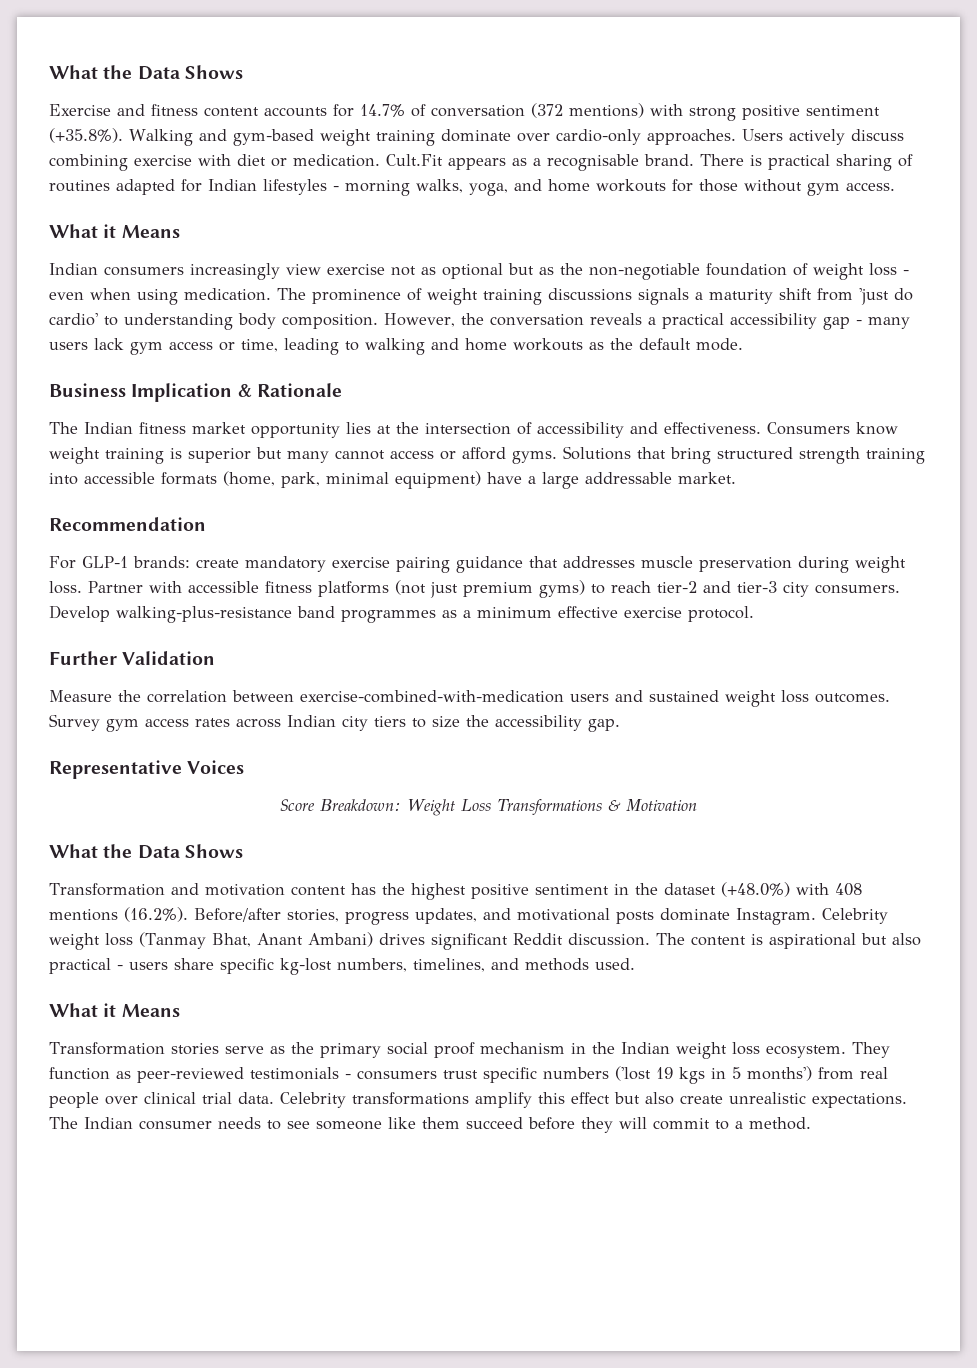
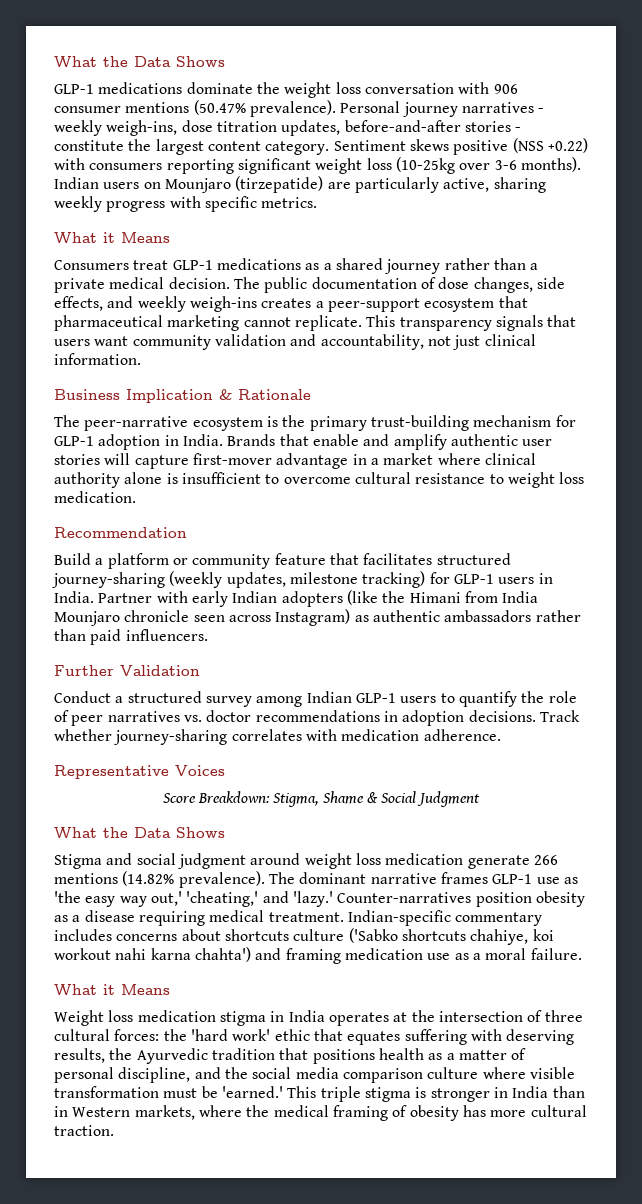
[49,65,243,80] [49,103,880,121] [49,128,904,146] [49,154,913,171] [49,179,895,196] [49,224,180,238] [49,263,909,280] [49,288,913,305] [49,313,910,330] [49,338,743,355] What the Data Shows // Exercise and fitness content accounts for 14.7% of conversation (372 mentions) with strong positive sentiment (+35.8%). Walking and gym-based weight training dominate over cardio-only approaches. Users actively discuss combining exercise with diet or medication. Cult.Fit appears as a recognisable brand. There is practical sharing of routines adapted for Indian lifestyles - morning walks, yoga, and home workouts for those without gym access. // What it Means // Indian consumers increasingly view exercise not as optional but as the non-negotiable foundation of weight loss - even when using medication. The prominence of weight training discussions signals a maturity shift from 'just do cardio' to understanding body composition. However, the conversation reveals a practical accessibility gap - many users lack gym access or time, leading to walking and home workouts as the default mode. -> [54,56,225,68] [54,82,518,98] [54,100,545,117] [54,120,522,136] [54,138,588,155] [54,157,581,174] [54,176,546,193] [54,196,318,212] [54,232,170,244] [54,258,539,274] [54,277,565,293] [54,296,528,312] [54,315,577,331] [54,334,536,350] [54,353,141,365] What the Data Shows // GLP-1 medications dominate the weight loss conversation with 906 consumer mentions (50.47% prevalence). Personal journey narratives - weekly weigh-ins, dose titration updates, before-and-after stories - constitute the largest content category. Sentiment skews positive (NSS +0.22) with consumers reporting significant weight loss (10-25kg over 3-6 months). Indian users on Mounjaro (tirzepatide) are particularly active, sharing weekly progress with specific metrics. // What it Means // Consumers treat GLP-1 medications as a shared journey rather than a private medical decision. The public documentation of dose changes, side effects, and weekly weigh-ins creates a peer-support ecosystem that pharmaceutical marketing cannot replicate. This transparency signals that users want community validation and accountability, not just clinical information.
[84,422,898,438] [49,446,925,464] [49,471,736,489] [49,517,206,531] [49,556,906,573] [49,580,900,598] [49,605,754,623] [49,651,216,665] [49,690,890,707] [49,714,620,732] Indian fitness market opportunity lies at the intersection of accessibility and effectiveness. Consumers know weight training is superior but many cannot access or afford gyms. Solutions that bring structured strength training into accessible formats (home, park, minimal equipment) have a large addressable market. // Recommendation // For GLP-1 brands: create mandatory exercise pairing guidance that addresses muscle preservation during weight loss. Partner with accessible fitness platforms (not just premium gyms) to reach tier-2 and tier-3 city consumers. Develop walking-plus-resistance band programmes as a minimum effective exercise protocol. // Further Validation // Measure the correlation between exercise-combined-with-medication users and sustained weight loss outcomes. Survey gym access rates across Indian city tiers to size the accessibility gap. -> [84,415,576,431] [54,434,553,450] [54,453,536,469] [54,472,585,488] [54,491,136,503] [54,527,187,538] [54,553,511,569] [52,571,553,588] [54,590,539,607] [54,609,581,626] [54,629,208,645] [54,665,200,676] [54,691,577,707] [54,710,580,726] [54,729,501,745] peer-narrative ecosystem is the primary trust-building mechanism for GLP-1 adoption in India. Brands that enable and amplify authentic user stories will capture first-mover advantage in a market where clinical authority alone is insufficient to overcome cultural resistance to weight loss medication. // Recommendation // Build a platform or community feature that facilitates structured journey-sharing (weekly updates, milestone tracking) for GLP-1 users in India. Partner with early Indian adopters (like the Himani from India Mounjaro chronicle seen across Instagram) as authentic ambassadors rather than paid influencers. // Further Validation // Conduct a structured survey among Indian GLP-1 users to quantify the role of peer narratives vs. doctor recommendations in adoption decisions. Track whether journey-sharing correlates with medication adherence.
[406,799,698,816] [49,844,243,859] [49,882,862,900] [49,907,888,925] [49,932,921,950] [49,958,635,975] [49,1003,180,1017] [49,1042,890,1059] [49,1066,888,1084] [49,1092,907,1108] [49,1117,811,1133] Weight Loss Transformations & Motivation // What the Data Shows // Transformation and motivation content has the highest positive sentiment in the dataset (+48.0%) with 408 mentions (16.2%). Before/after stories, progress updates, and motivational posts dominate Instagram. Celebrity weight loss (Tanmay Bhat, Anant Ambani) drives significant Reddit discussion. The content is aspirational but also practical - users share specific kg-lost numbers, timelines, and methods used. // What it Means // Transformation stories serve as the primary social proof mechanism in the Indian weight loss ecosystem. They function as peer-reviewed testimonials - consumers trust specific numbers ('lost 19 kgs in 5 months') from real people over clinical trial data. Celebrity transformations amplify this effect but also create unrealistic expectations. The Indian consumer needs to see someone like them succeed before they will commit to a method. -> [273,791,481,807] [54,827,225,839] [54,853,558,869] [54,871,578,888] [54,891,585,907] [54,910,543,926] [54,928,554,945] [54,947,582,964] [54,984,170,996] [54,1010,583,1026] [54,1029,575,1045] [54,1048,527,1064] [54,1067,575,1083] [54,1086,585,1102] [54,1105,587,1121] [54,1125,114,1136] Stigma, Shame & Social Judgment // What the Data Shows // Stigma and social judgment around weight loss medication generate 266 mentions (14.82% prevalence). The dominant narrative frames GLP-1 use as 'the easy way out,' 'cheating,' and 'lazy.' Counter-narratives position obesity as a disease requiring medical treatment. Indian-specific commentary includes concerns about shortcuts culture ('Sabko shortcuts chahiye, koi workout nahi karna chahta') and framing medication use as a moral failure. // What it Means // Weight loss medication stigma in India operates at the intersection of three cultural forces: the 'hard work' ethic that equates suffering with deserving results, the Ayurvedic tradition that positions health as a matter of personal discipline, and the social media comparison culture where visible transformation must be 'earned.' This triple stigma is stronger in India than in Western markets, where the medical framing of obesity has more cultural traction.

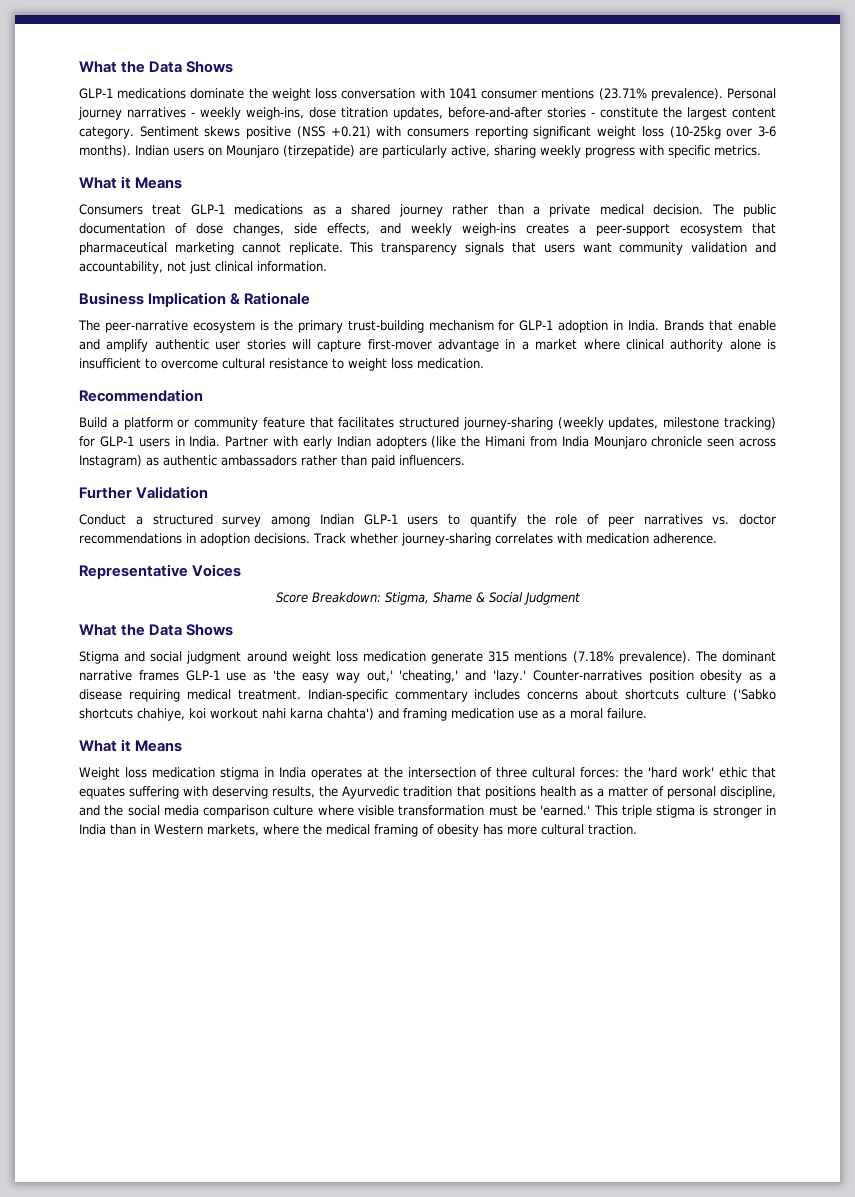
[493,84,518,94] 906 -> [448,88,477,99] 1041
[193,100,246,115] (50.47% -> [598,88,647,100] (23.71%
[547,138,588,153] +0.22) -> [330,126,371,138] +0.21)
[533,855,558,865] [54,871,175,886] 266 mentions (14.82% -> [488,651,614,663] 315 mentions (7.18%

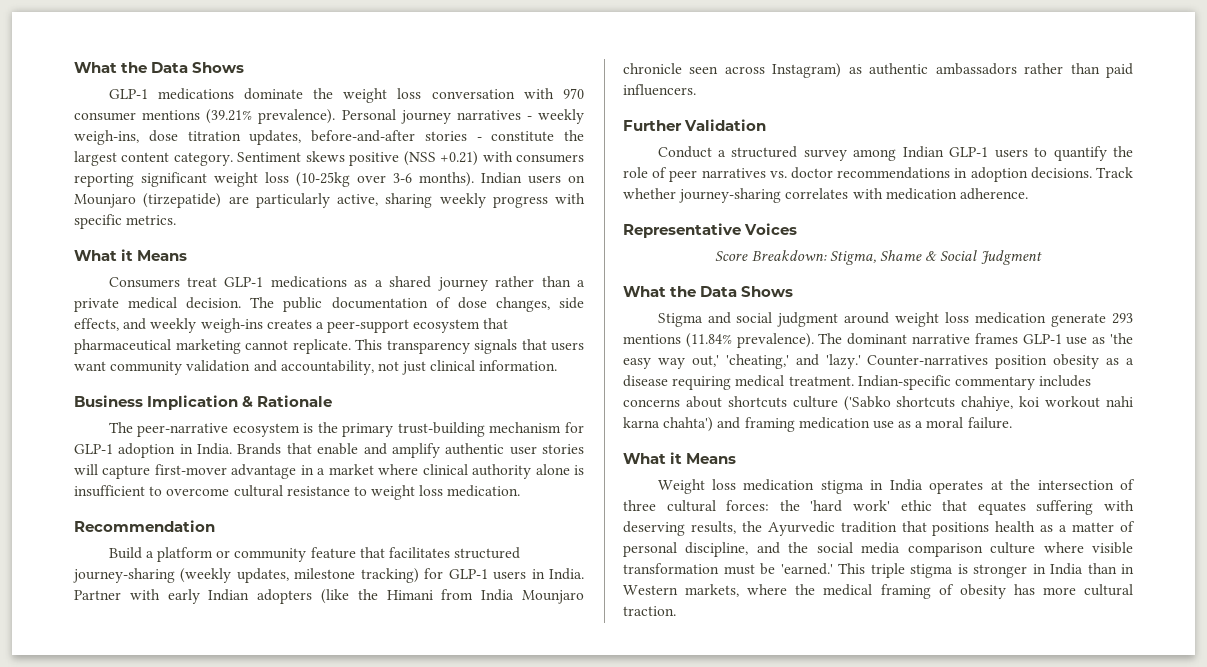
[448,88,477,99] 1041 -> [562,88,584,99] 970
[598,88,647,100] (23.71% -> [206,109,253,124] (39.21%
[488,651,614,663] 315 mentions (7.18% -> [1112,313,1133,324] [623,333,732,348] 293 mentions (11.84%

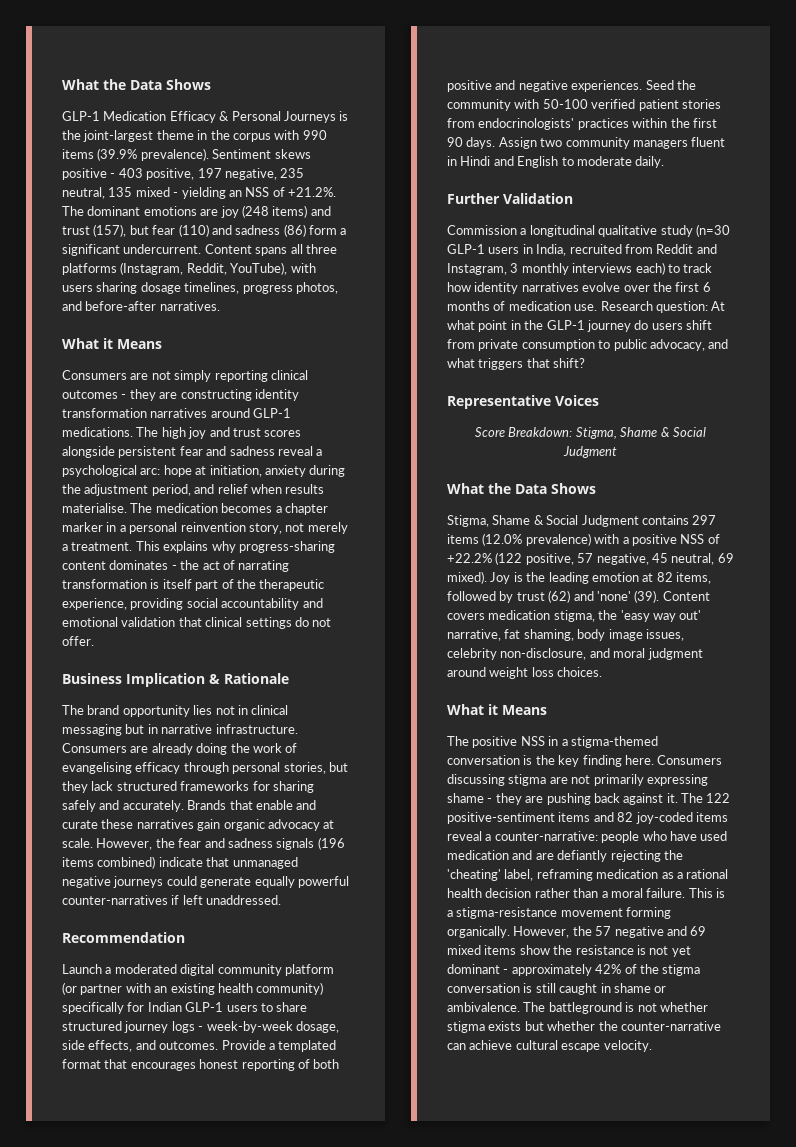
[157,88,584,103] [74,109,584,124] [74,130,584,145] [74,151,584,166] [74,172,585,187] [74,193,585,208] [74,214,177,229] [74,249,188,261] [108,276,585,291] [74,297,584,312] [74,318,509,333] [74,339,584,354] [74,360,558,375] medications dominate the weight loss conversation with 970 consumer mentions (39.21% prevalence). Personal journey narratives - weekly weigh-ins, dose titration updates, before-and-after stories - constitute the largest content category. Sentiment skews positive (NSS +0.21) with consumers reporting significant weight loss (10-25kg over 3-6 months). Indian users on Mounjaro (tirzepatide) are particularly active, sharing weekly progress with specific metrics. // What it Means // Consumers treat GLP-1 medications as a shared journey rather than a private medical decision. The public documentation of dose changes, side effects, and weekly weigh-ins creates a peer-support ecosystem that pharmaceutical marketing cannot replicate. This transparency signals that users want community validation and accountability, not just clinical information. -> [103,111,349,123] [62,130,327,142] [62,148,311,161] [62,168,305,180] [62,187,336,199] [62,205,331,218] [62,224,347,237] [62,244,337,256] [62,262,316,275] [62,282,338,294] [62,301,220,311] [62,338,162,349] [62,370,308,382] [62,389,299,401] [62,408,292,418] [62,427,302,439] [62,446,323,458] [62,465,346,477] [62,484,325,496] [62,503,328,515] [62,522,348,534] [62,541,335,553] [62,560,290,572] [62,579,325,591] [62,598,323,610] [62,617,332,629] [62,636,94,646] Medication Efficacy & Personal Journeys is the joint-largest theme in the corpus with 990 items (39.9% prevalence). Sentiment skews positive - 403 positive, 197 negative, 235 neutral, 135 mixed - yielding an NSS of +21.2%. The dominant emotions are joy (248 items) and trust (157), but fear (110) and sadness (86) form a significant undercurrent. Content spans all three platforms (Instagram, Reddit, YouTube), with users sharing dosage timelines, progress photos, and before-after narratives. // What it Means // Consumers are not simply reporting clinical outcomes - they are constructing identity transformation narratives around GLP-1 medications. The high joy and trust scores alongside persistent fear and sadness reveal a psychological arc: hope at initiation, anxiety during the adjustment period, and relief when results materialise. The medication becomes a chapter marker in a personal reinvention story, not merely a treatment. This explains why progress-sharing content dominates - the act of narrating transformation is itself part of the therapeutic experience, providing social accountability and emotional validation that clinical settings do not offer.
[137,422,584,437] [74,443,584,458] [74,464,584,479] [74,485,521,500] [74,520,215,532] [108,547,521,562] [73,568,585,583] [74,589,584,604] [623,63,1133,78] [623,84,696,96] [623,119,767,131] [657,146,1133,161] [623,167,1133,182] [623,188,1028,203] peer-narrative ecosystem is the primary trust-building mechanism for GLP-1 adoption in India. Brands that enable and amplify authentic user stories will capture first-mover advantage in a market where clinical authority alone is insufficient to overcome cultural resistance to weight loss medication. // Recommendation // Build a platform or community feature that facilitates structured journey-sharing (weekly updates, milestone tracking) for GLP-1 users in India. Partner with early Indian adopters (like the Himani from India Mounjaro chronicle seen across Instagram) as authentic ambassadors rather than paid influencers. // Further Validation // Conduct a structured survey among Indian GLP-1 users to quantify the role of peer narratives vs. doctor recommendations in adoption decisions. Track whether journey-sharing correlates with medication adherence. -> [87,705,289,717] [62,724,298,736] [62,743,298,755] [62,762,348,774] [62,781,314,793] [62,800,317,812] [62,819,335,831] [62,837,345,850] [62,856,298,869] [62,876,349,888] [62,895,282,905] [62,932,185,943] [62,964,334,976] [62,982,324,995] [62,1002,308,1014] [62,1021,339,1033] [62,1040,337,1052] [62,1059,340,1071] [447,80,696,92] [447,99,721,111] [447,118,717,130] [447,137,726,149] [447,156,665,168] [447,193,573,204] [447,224,730,237] [447,244,717,256] [447,262,713,275] [447,282,711,294] [447,301,726,313] [447,320,712,332] [447,339,729,351] [447,358,586,370] brand opportunity lies not in clinical messaging but in narrative infrastructure. Consumers are already doing the work of evangelising efficacy through personal stories, but they lack structured frameworks for sharing safely and accurately. Brands that enable and curate these narratives gain organic advocacy at scale. However, the fear and sadness signals (196 items combined) indicate that unmanaged negative journeys could generate equally powerful counter-narratives if left unaddressed. // Recommendation // Launch a moderated digital community platform (or partner with an existing health community) specifically for Indian GLP-1 users to share structured journey logs - week-by-week dosage, side effects, and outcomes. Provide a templated format that encourages honest reporting of both positive and negative experiences. Seed the community with 50-100 verified patient stories from endocrinologists' practices within the first 90 days. Assign two community managers fluent in Hindi and English to moderate daily. // Further Validation // Commission a longitudinal qualitative study (n=30 GLP-1 users in India, recruited from Reddit and Instagram, 3 monthly interviews each) to track how identity narratives evolve over the first 6 months of medication use. Research question: At what point in the GLP-1 journey do users shift from private consumption to public advocacy, and what triggers that shift?
[657,312,1133,327] [623,333,1133,348] [623,354,1134,369] [623,375,1092,390] [623,396,1133,411] [623,417,1012,432] [623,452,737,464] [657,479,1135,494] [623,500,1134,515] [623,521,1136,536] [623,542,1133,557] [623,563,1134,578] [623,584,1133,599] [623,606,676,616] Stigma and social judgment around weight loss medication generate 293 mentions (11.84% prevalence). The dominant narrative frames GLP-1 use as 'the easy way out,' 'cheating,' and 'lazy.' Counter-narratives position obesity as a disease requiring medical treatment. Indian-specific commentary includes concerns about shortcuts culture ('Sabko shortcuts chahiye, koi workout nahi karna chahta') and framing medication use as a moral failure. // What it Means // Weight loss medication stigma in India operates at the intersection of three cultural forces: the 'hard work' ethic that equates suffering with deserving results, the Ayurvedic tradition that positions health as a matter of personal discipline, and the social media comparison culture where visible transformation must be 'earned.' This triple stigma is stronger in India than in Western markets, where the medical framing of obesity has more cultural traction. -> [447,515,717,527] [447,533,720,546] [447,552,734,565] [447,571,711,584] [447,590,710,603] [447,610,702,622] [447,629,684,641] [447,648,703,660] [447,667,603,679] [447,704,547,715] [447,736,658,748] [447,755,723,767] [447,774,708,786] [447,793,731,805] [447,812,728,824] [447,831,728,843] [447,850,683,862] [447,869,729,881] [447,888,725,898] [447,907,672,919] [447,926,707,938] [447,945,691,957] [447,964,701,976] [447,983,667,995] [447,1002,708,1014] [447,1021,721,1033] [447,1040,652,1052] Stigma, Shame & Social Judgment contains 297 items (12.0% prevalence) with a positive NSS of +22.2% (122 positive, 57 negative, 45 neutral, 69 mixed). Joy is the leading emotion at 82 items, followed by trust (62) and 'none' (39). Content covers medication stigma, the 'easy way out' narrative, fat shaming, body image issues, celebrity non-disclosure, and moral judgment around weight loss choices. // What it Means // The positive NSS in a stigma-themed conversation is the key finding here. Consumers discussing stigma are not primarily expressing shame - they are pushing back against it. The 122 positive-sentiment items and 82 joy-coded items reveal a counter-narrative: people who have used medication and are defiantly rejecting the 'cheating' label, reframing medication as a rational health decision rather than a moral failure. This is a stigma-resistance movement forming organically. However, the 57 negative and 69 mixed items show the resistance is not yet dominant - approximately 42% of the stigma conversation is still caught in shame or ambivalence. The battleground is not whether stigma exists but whether the counter-narrative can achieve cultural escape velocity.

